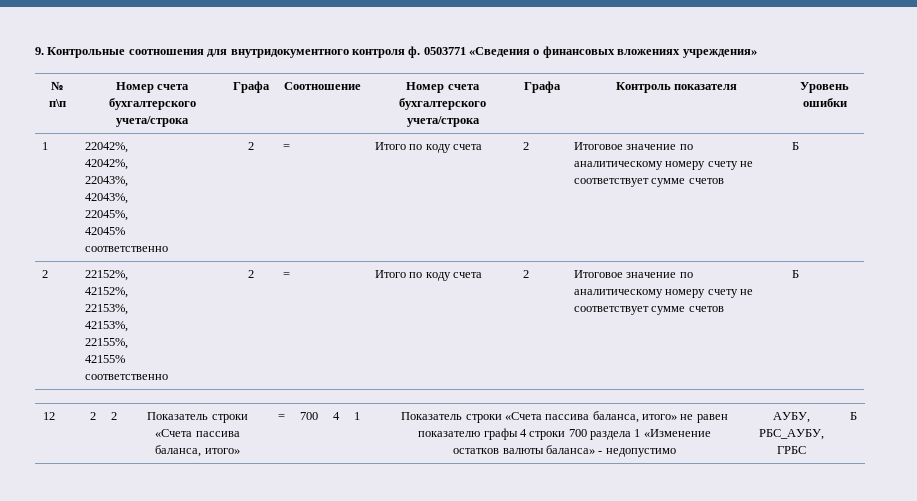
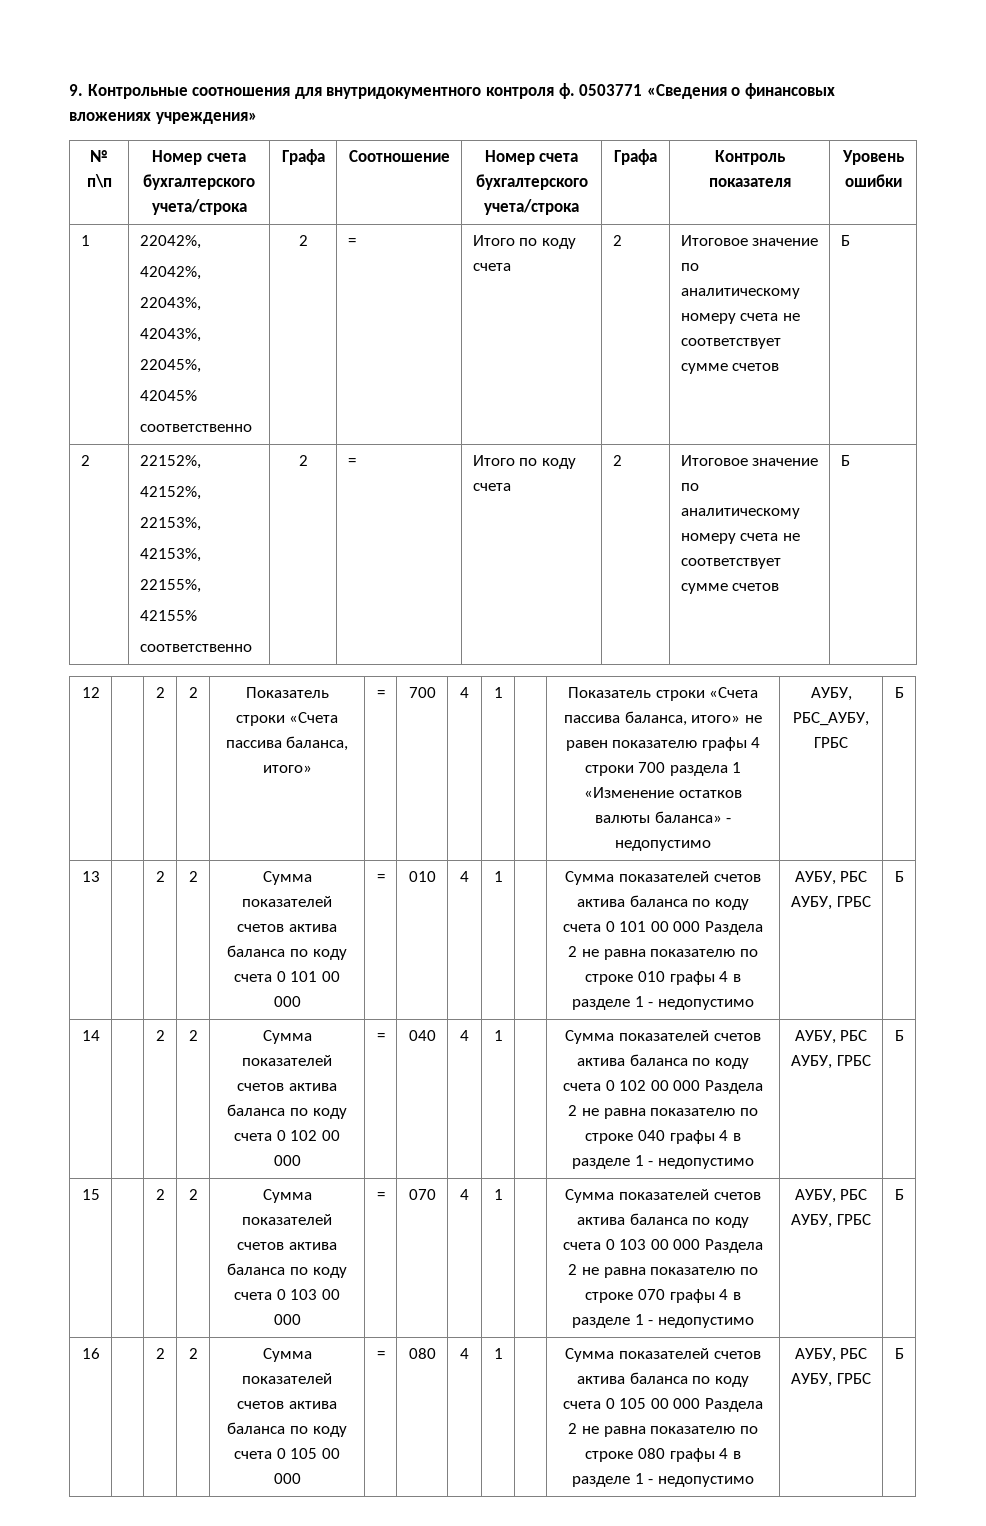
[707,161,738,170] счету -> [740,313,779,321] счета
[707,289,738,298] счету -> [740,533,779,541] счета
(857, 416) none -> [81,871,100,882] [155,871,165,882] [188,871,198,882] [262,871,312,885] [241,896,332,907] [237,924,337,932] [227,945,347,960] [234,971,340,982] [273,996,301,1007] [376,874,385,882] [408,871,436,882] [460,871,469,882] [493,871,503,882] [565,871,761,885] [577,895,749,910] [563,921,763,935] [568,946,758,960] [585,971,741,985] [572,996,754,1010] [794,871,868,885] [791,896,871,910] [894,871,904,882] [81,1030,100,1041] [155,1030,165,1041] [188,1030,198,1041] [262,1030,312,1044] [241,1055,332,1066] [237,1083,337,1091] [227,1104,347,1119] [234,1130,340,1141] [273,1155,301,1166] [376,1033,385,1041] [408,1030,436,1041] [460,1030,469,1041] [493,1030,503,1041] [565,1030,761,1044] [577,1054,749,1069] [563,1080,763,1094] [568,1105,758,1119] [585,1130,741,1144] [572,1155,754,1169] [794,1030,868,1044] [791,1055,871,1069] [894,1030,904,1041] [81,1189,100,1200] [155,1189,165,1200] [188,1189,198,1200] [262,1189,312,1203] [241,1214,332,1225] [237,1242,337,1250] [227,1263,347,1278] [234,1289,340,1300] [273,1314,301,1325] [376,1192,385,1200] [408,1189,436,1200] [460,1189,469,1200] [493,1189,503,1200] [565,1189,761,1203] [577,1213,749,1228] [563,1239,763,1253] [568,1264,758,1278] [585,1289,741,1303] [572,1314,754,1328] [794,1189,868,1203] [791,1214,871,1228] [894,1189,904,1200] [81,1348,100,1359] [155,1348,165,1359] [188,1348,198,1359] [262,1348,312,1362] [241,1373,332,1384] [237,1401,337,1409] [227,1422,347,1437] [234,1448,340,1459] [273,1473,301,1484] [376,1351,385,1359] [408,1348,436,1359] [460,1348,469,1359] [493,1348,503,1359] [565,1348,761,1362] [577,1372,749,1387] [563,1398,763,1412] [568,1423,758,1437] [585,1448,741,1462] [572,1473,754,1487] [794,1348,868,1362] [791,1373,871,1387] [894,1348,904,1359] // 13 | | 2 | 2 | Сумма показателей счетов актива баланса по коду счета 0 101 00 000 | = | 010 | 4 | 1 | | Сумма показателей счетов актива баланса по коду счета 0 101 00 000 Раздела 2 не равна показателю по строке 010 графы 4 в разделе 1 - недопустимо | АУБУ, РБС АУБУ, ГРБС | Б // 14 | | 2 | 2 | Сумма показателей счетов актива баланса по коду счета 0 102 00 000 | = | 040 | 4 | 1 | | Сумма показателей счетов актива баланса по коду счета 0 102 00 000 Раздела 2 не равна показателю по строке 040 графы 4 в разделе 1 - недопустимо | АУБУ, РБС АУБУ, ГРБС | Б // 15 | | 2 | 2 | Сумма показателей счетов актива баланса по коду счета 0 103 00 000 | = | 070 | 4 | 1 | | Сумма показателей счетов актива баланса по коду счета 0 103 00 000 Раздела 2 не равна показателю по строке 070 графы 4 в разделе 1 - недопустимо | АУБУ, РБС АУБУ, ГРБС | Б // 16 | | 2 | 2 | Сумма показателей счетов актива баланса по коду счета 0 105 00 000 | = | 080 | 4 | 1 | | Сумма показателей счетов актива баланса по коду счета 0 105 00 000 Раздела 2 не равна показателю по строке 080 графы 4 в разделе 1 - недопустимо | АУБУ, РБС АУБУ, ГРБС | Б

